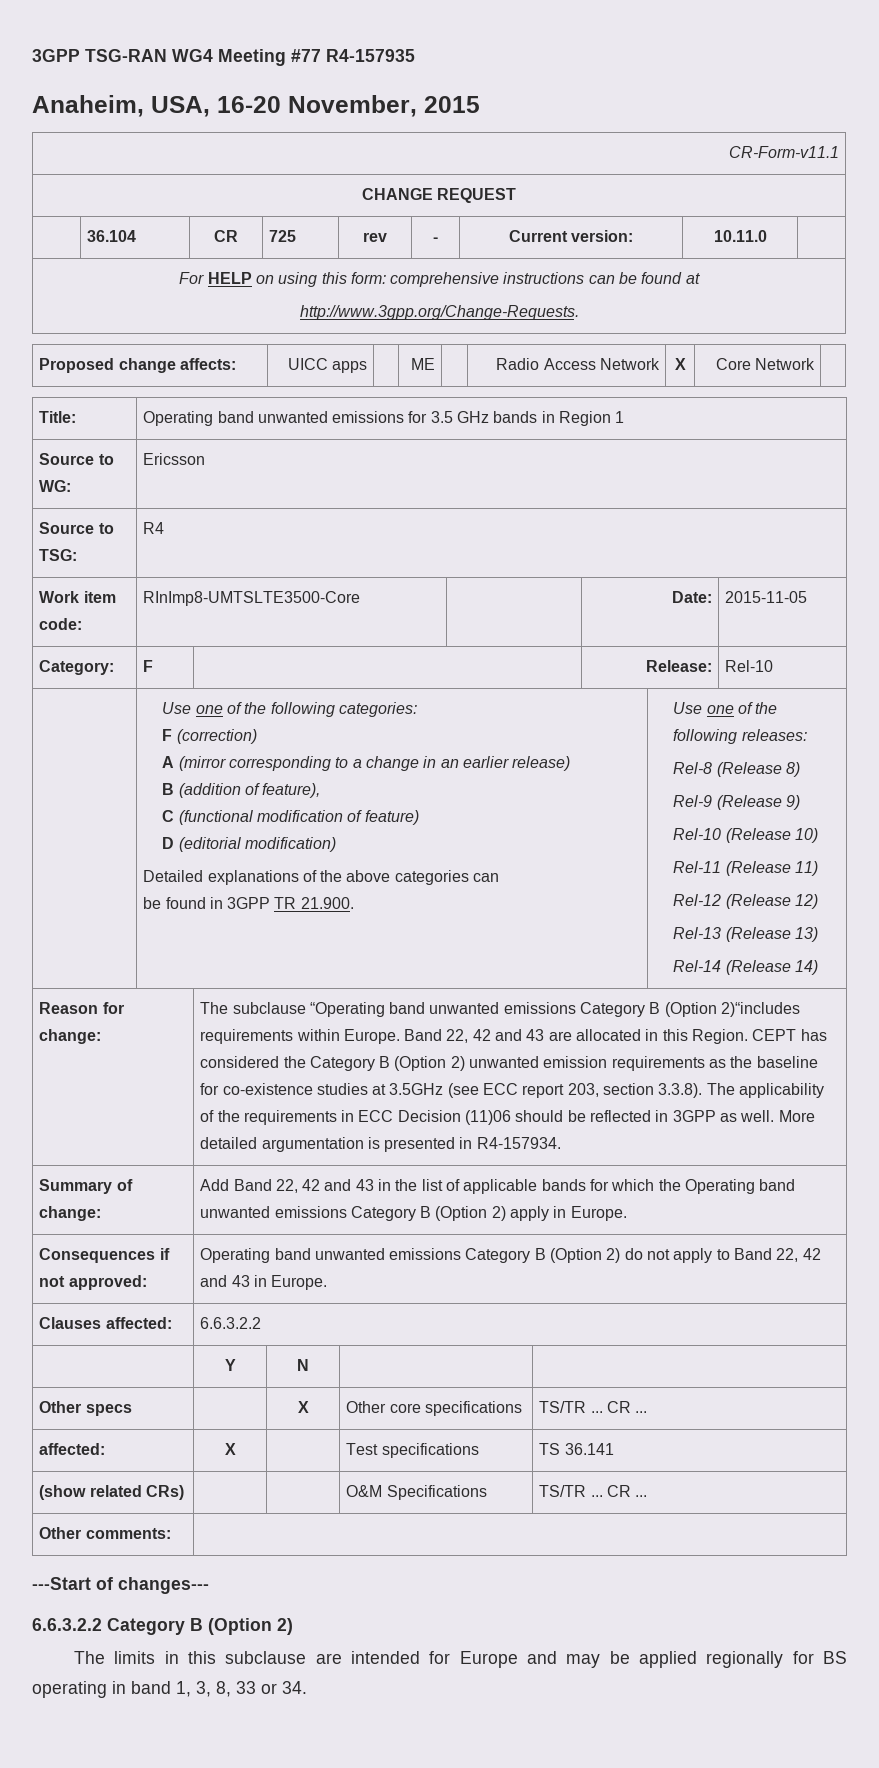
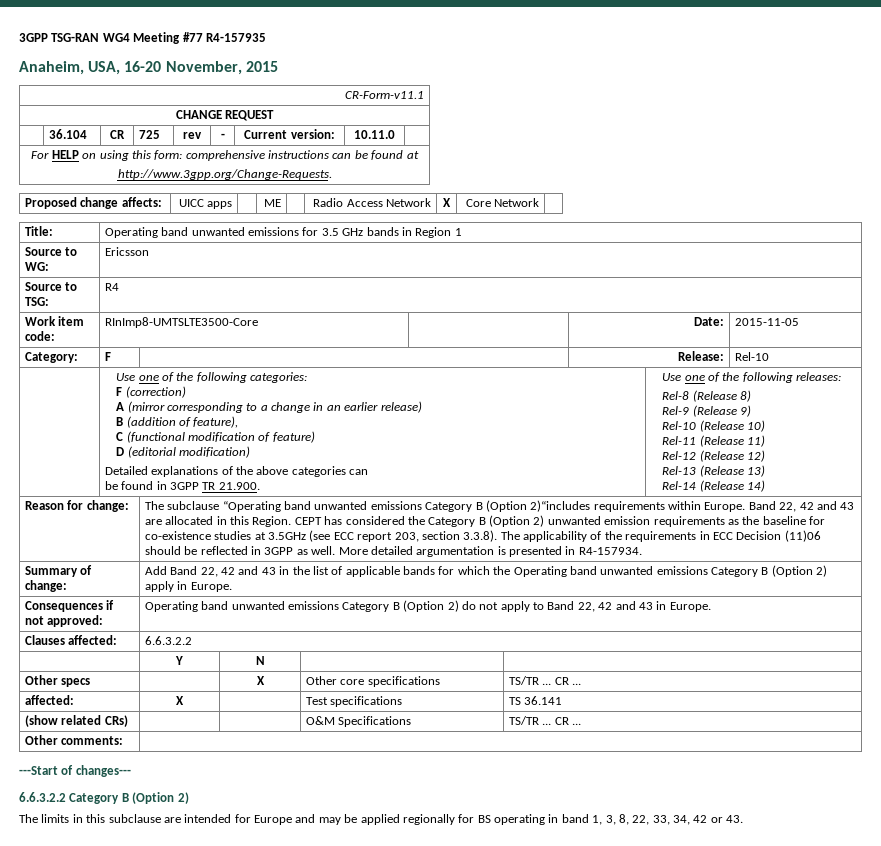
[236,1681,307,1694] 33 or 34. -> [632,815,744,825] 22, 33, 34, 42 or 43.

